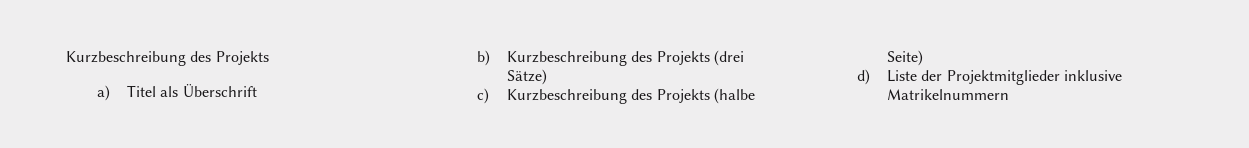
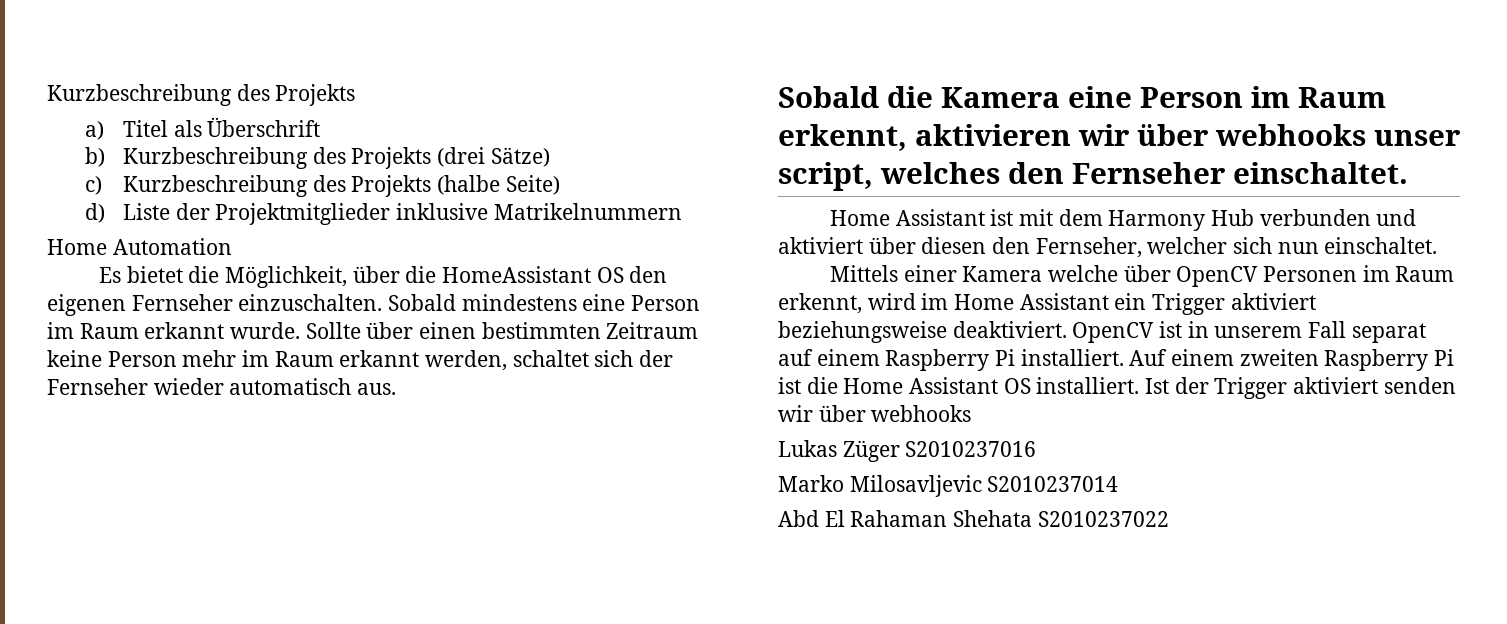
(1010, 94) none -> [47,238,232,255] [98,266,668,288] [47,294,701,316] [47,322,699,339] [47,350,674,371] [47,378,397,395] [778,86,1386,108] [778,124,1460,151] [778,162,1408,191] [829,209,1417,231] [778,237,1438,258] [829,265,1455,287] [778,293,1316,315] [778,321,1426,343] [778,349,1455,371] [778,377,1456,399] [778,405,972,422] [778,440,1037,462] [778,475,1119,497] [778,510,1169,527] // Home Automation // Es bietet die Möglichkeit, über die HomeAssistant OS den eigenen Fernseher einzuschalten. Sobald mindestens eine Person im Raum erkannt wurde. Sollte über einen bestimmten Zeitraum keine Person mehr im Raum erkannt werden, schaltet sich der Fernseher wieder automatisch aus. // Sobald die Kamera eine Person im Raum erkennt, aktivieren wir über webhooks unser script, welches den Fernseher einschaltet. // Home Assistant ist mit dem Harmony Hub verbunden und aktiviert über diesen den Fernseher, welcher sich nun einschaltet. // Mittels einer Kamera welche über OpenCV Personen im Raum erkennt, wird im Home Assistant ein Trigger aktiviert beziehungsweise deaktiviert. OpenCV ist in unserem Fall separat auf einem Raspberry Pi installiert. Auf einem zweiten Raspberry Pi ist die Home Assistant OS installiert. Ist der Trigger aktiviert senden wir über webhooks // Lukas Züger S2010237016 // Marko Milosavljevic S2010237014 // Abd El Rahaman Shehata S2010237022

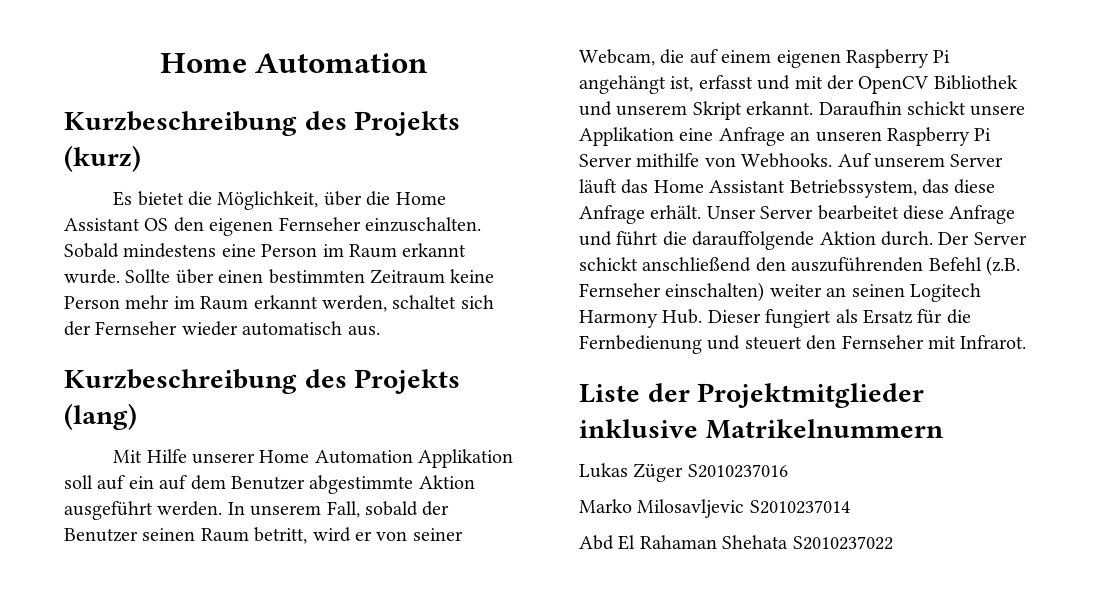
[47,84,356,106] [84,117,321,140] [84,147,550,169] [84,175,560,197] [84,203,682,225] [47,238,232,255] Kurzbeschreibung des Projekts // a) Titel als Überschrift // b) Kurzbeschreibung des Projekts (drei Sätze) // c) Kurzbeschreibung des Projekts (halbe Seite) // d) Liste der Projektmitglieder inklusive Matrikelnummern // Home Automation -> [159,53,429,73] [64,111,461,136] [64,145,141,172] Home Automation // Kurzbeschreibung des Projekts (kurz)
[441,266,591,283] HomeAssistant -> [395,192,446,205] [64,218,140,231] Home Assistant
[778,86,1386,108] [778,124,1460,151] [778,162,1408,191] [829,209,1417,231] [778,237,1438,258] [829,265,1455,287] [778,293,1316,315] [778,321,1426,343] [778,349,1455,371] [778,377,1456,399] [778,405,972,422] Sobald die Kamera eine Person im Raum erkennt, aktivieren wir über webhooks unser script, welches den Fernseher einschaltet. // Home Assistant ist mit dem Harmony Hub verbunden und aktiviert über diesen den Fernseher, welcher sich nun einschaltet. // Mittels einer Kamera welche über OpenCV Personen im Raum erkennt, wird im Home Assistant ein Trigger aktiviert beziehungsweise deaktiviert. OpenCV ist in unserem Fall separat auf einem Raspberry Pi installiert. Auf einem zweiten Raspberry Pi ist die Home Assistant OS installiert. Ist der Trigger aktiviert senden wir über webhooks -> [64,369,461,394] [64,403,137,430] [113,449,514,468] [64,475,475,494] [64,501,450,520] [64,527,463,544] [579,49,951,68] [579,75,1018,94] [579,101,1026,120] [579,127,992,146] [579,153,1004,168] [579,179,996,198] [579,205,1016,224] [579,231,1027,250] [579,256,1020,276] [579,282,981,302] [579,309,971,328] [579,335,1027,354] [579,383,925,408] [579,419,944,439] Kurzbeschreibung des Projekts (lang) // Mit Hilfe unserer Home Automation Applikation soll auf ein auf dem Benutzer abgestimmte Aktion ausgeführt werden. In unserem Fall, sobald der Benutzer seinen Raum betritt, wird er von seiner Webcam, die auf einem eigenen Raspberry Pi angehängt ist, erfasst und mit der OpenCV Bibliothek und unserem Skript erkannt. Daraufhin schickt unsere Applikation eine Anfrage an unseren Raspberry Pi Server mithilfe von Webhooks. Auf unserem Server läuft das Home Assistant Betriebssystem, das diese Anfrage erhält. Unser Server bearbeitet diese Anfrage und führt die darauffolgende Aktion durch. Der Server schickt anschließend den auszuführenden Befehl (z.B. Fernseher einschalten) weiter an seinen Logitech Harmony Hub. Dieser fungiert als Ersatz für die Fernbedienung und steuert den Fernseher mit Infrarot. // Liste der Projektmitglieder inklusive Matrikelnummern

